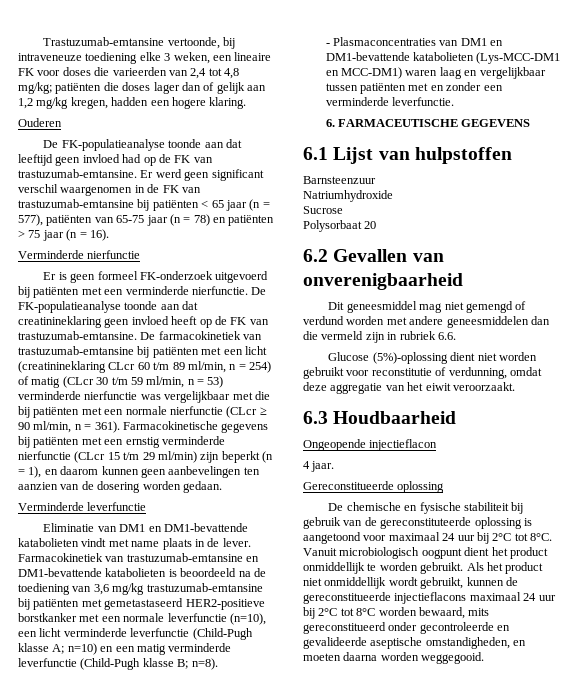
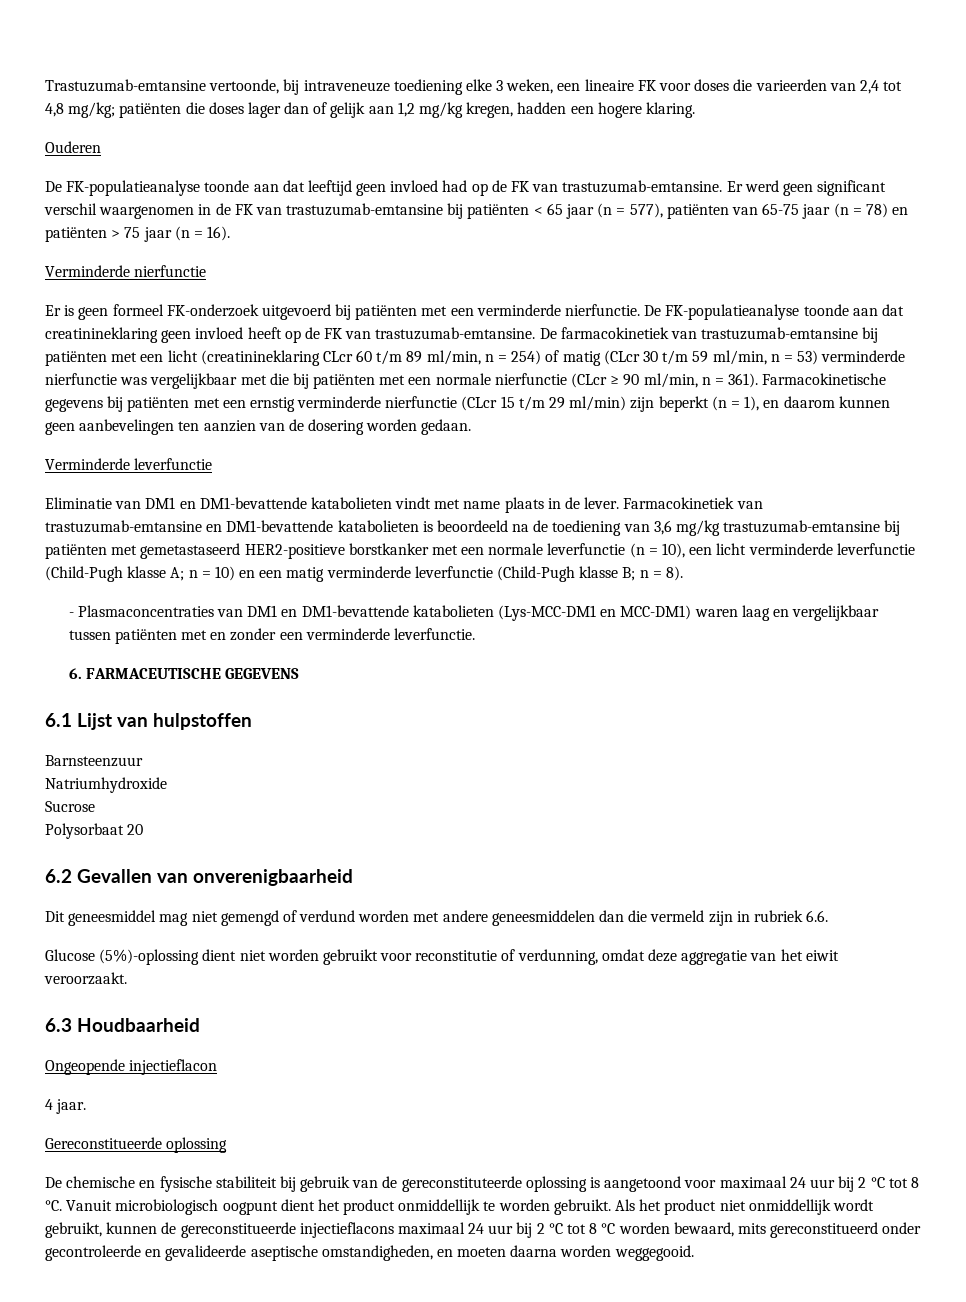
[229,613,266,625] (n=10), -> [629,543,686,558] (n = 10),
[67,643,97,655] n=10) -> [188,566,235,581] n = 10)
[191,658,218,670] n=8). -> [639,566,683,581] n = 8).
[492,533,552,541] 2°C tot 8°C. -> [858,1177,919,1188] [45,1200,62,1211] 2 °C tot 8 °C.
[318,608,376,616] 2°C tot 8°C -> [536,1223,616,1234] 2 °C tot 8 °C

